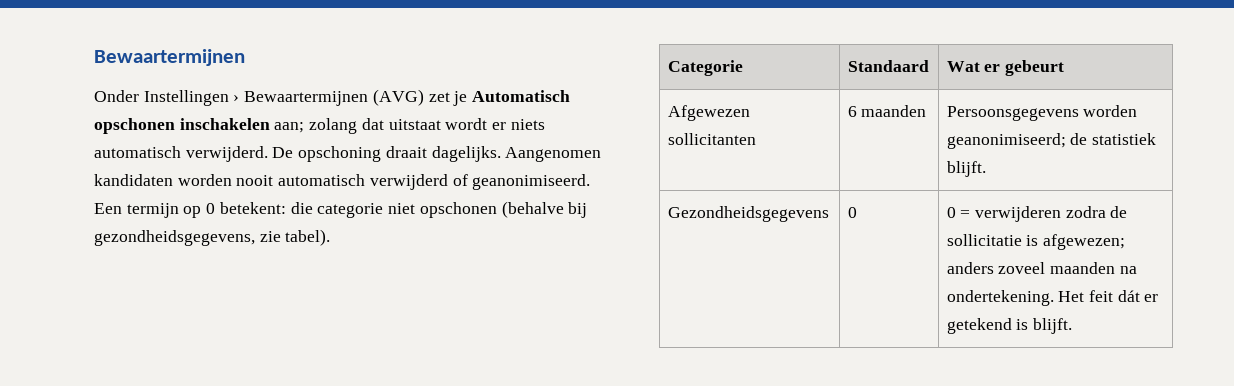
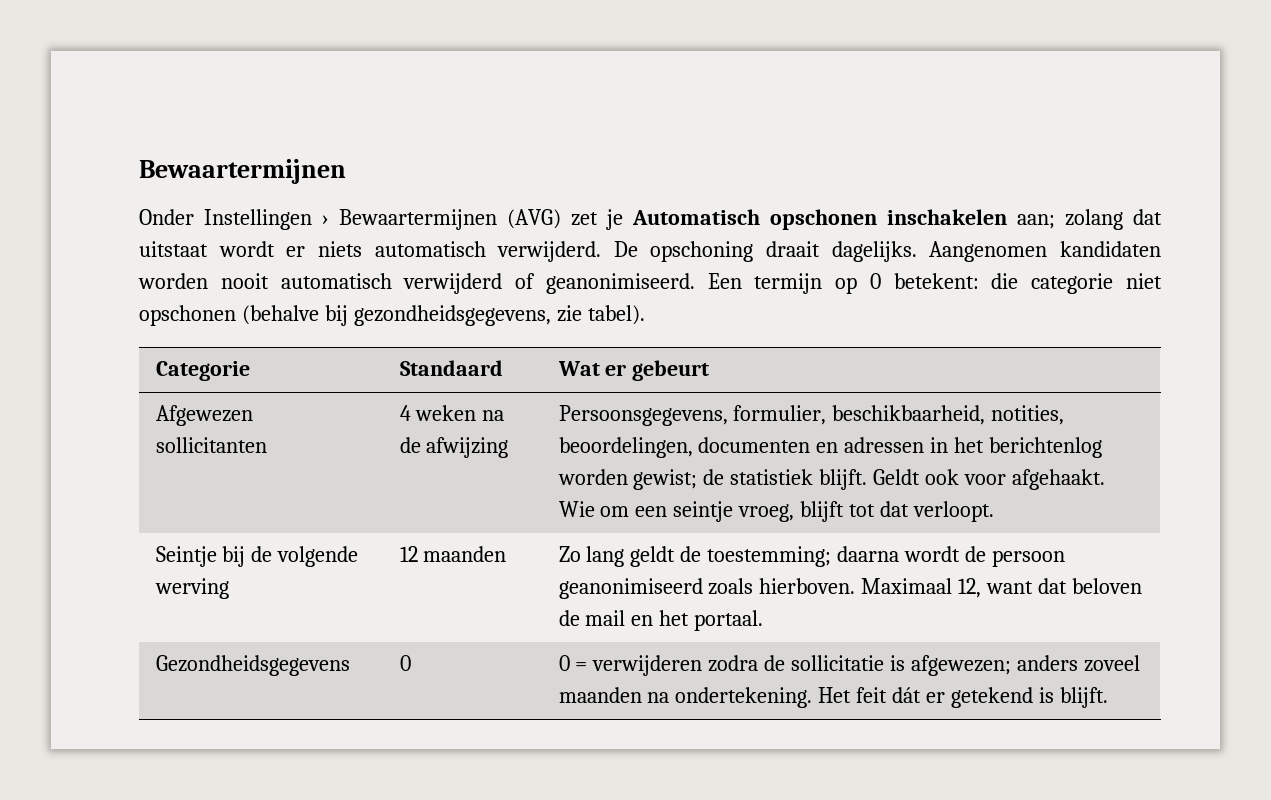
[847,105,927,117] [946,105,1138,121] [946,133,1156,149] [946,161,986,177] 6 maanden | Persoonsgegevens worden geanonimiseerd; de statistiek blijft. -> [399,405,505,421] [399,437,509,458] [558,405,1065,426] [558,437,1103,458] [557,469,1106,490] [558,501,995,522] [155,546,359,567] [154,578,229,599] [399,546,507,562] [558,546,1066,567] [558,578,1143,599] [558,610,764,631] 4 weken na de afwijzing | Persoonsgegevens, formulier, beschikbaarheid, notities, beoordelingen, documenten en adressen in het berichtenlog worden gewist; de statistiek blijft. Geldt ook voor afgehaakt. Wie om een seintje vroeg, blijft tot dat verloopt. // Seintje bij de volgende werving | 12 maanden | Zo lang geldt de toestemming; daarna wordt de persoon geanonimiseerd zoals hierboven. Maximaal 12, want dat beloven de mail en het portaal.

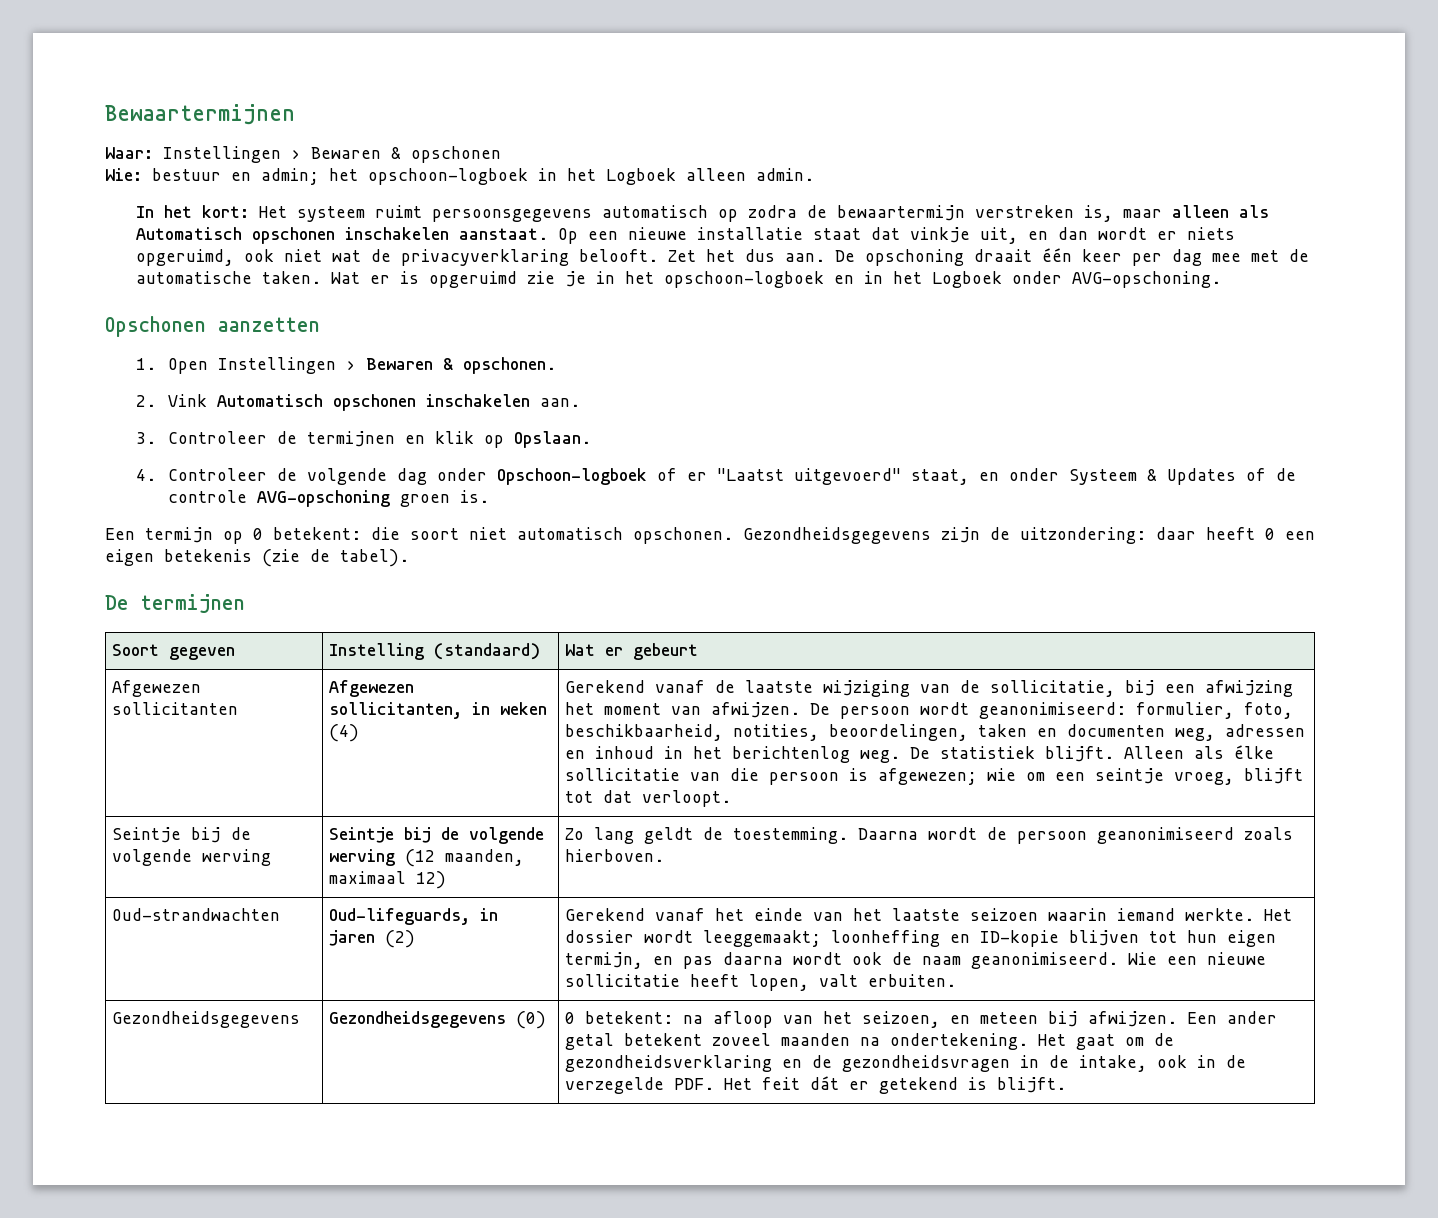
[139,209,1162,230] [139,241,1161,262] [138,273,695,294] Onder Instellingen › Bewaartermijnen (AVG) zet je Automatisch opschonen inschakelen aan; zolang dat uitstaat wordt er niets automatisch verwijderd. De opschoning draait dagelijks. Aangenomen kandidaten worden nooit automatisch verwijderd of geanonimiseerd. -> [105,146,501,163] [105,168,814,185] [136,205,1270,222] [136,227,1236,244] [136,248,1310,266] [136,271,1222,288] [105,316,320,337] [136,357,556,374] [136,394,580,411] [136,431,591,448] [136,468,1296,485] [167,490,489,507] Waar: Instellingen › Bewaren & opschonen // Wie: bestuur en admin; het opschoon-logboek in het Logboek alleen admin. // In het kort: Het systeem ruimt persoonsgegevens automatisch op zodra de bewaartermijn verstreken is, maar alleen als Automatisch opschonen inschakelen aanstaat. Op een nieuwe installatie staat dat vinkje uit, en dan wordt er niets opgeruimd, ook niet wat de privacyverklaring belooft. Zet het dus aan. De opschoning draait één keer per dag mee met de automatische taken. Wat er is opgeruimd zie je in het opschoon-logboek en in het Logboek onder AVG-opschoning. // Opschonen aanzetten // 1. Open Instellingen › Bewaren & opschonen. // 2. Vink Automatisch opschonen inschakelen aan. // 3. Controleer de termijnen en klik op Opslaan. // 4. Controleer de volgende dag onder Opschoon-logboek of er "Laatst uitgevoerd" staat, en onder Systeem & Updates of de controle AVG-opschoning groen is. //
[1031,273,1162,294] [139,305,645,326] [155,361,250,381] [399,360,503,376] categorie niet opschonen (behalve bij gezondheidsgegevens, zie tabel). // Categorie | Standaard -> [410,527,1315,544] [105,549,409,567] [105,594,245,614] [112,644,236,660] [329,643,541,660] soort niet automatisch opschonen. Gezondheidsgegevens zijn de uitzondering: daar heeft 0 een eigen betekenis (zie de tabel). // De termijnen // Soort gegeven | Instelling (standaard)
[399,405,505,421] [399,437,509,458] [558,405,1065,426] [558,437,1103,458] [557,469,1106,490] [558,501,595,517] 4 weken na de afwijzing | Persoonsgegevens, formulier, beschikbaarheid, notities, beoordelingen, documenten en adressen in het berichtenlog worden gewist; de statistiek blijft. Geldt ook voor afgehaakt. Wie -> [329,680,415,697] [329,702,548,719] [329,724,360,742] [565,680,1294,697] [565,702,1294,719] [565,724,1306,741] [565,745,1275,763] [565,768,1017,785] Afgewezen sollicitanten, in weken (4) | Gerekend vanaf de laatste wijziging van de sollicitatie, bij een afwijzing het moment van afwijzen. De persoon wordt geanonimiseerd: formulier, foto, beschikbaarheid, notities, beoordelingen, taken en documenten weg, adressen en inhoud in het berichtenlog weg. De statistiek blijft. Alleen als élke sollicitatie van die persoon is afgewezen; wie
[399,546,507,562] 12 maanden -> [329,827,545,844] [329,849,525,867] [329,871,447,889] Seintje bij de volgende werving (12 maanden, maximaal 12)
[707,546,900,567] toestemming; daarna -> [733,827,919,844] toestemming. Daarna
[861,578,1143,598] [558,610,764,631] Maximaal 12, want dat beloven de mail en het portaal. -> [112,908,281,921] [329,908,499,925] [329,930,416,948] [565,908,1293,921] [565,930,1277,947] [565,952,1267,969] [565,974,957,991] // Oud-strandwachten | Oud-lifeguards, in jaren (2) | Gerekend vanaf het einde van het laatste seizoen waarin iemand werkte. Het dossier wordt leeggemaakt; loonheffing en ID-kopie blijven tot hun eigen termijn, en pas daarna wordt ook de naam geanonimiseerd. Wie een nieuwe sollicitatie heeft lopen, valt erbuiten.
[399,655,411,671] [558,655,1079,676] 0 | 0 = verwijderen zodra de sollicitatie is afgewezen; anders -> [329,1011,547,1029] [565,1011,1278,1028] [565,1033,703,1050] Gezondheidsgegevens (0) | 0 betekent: na afloop van het seizoen, en meteen bij afwijzen. Een ander getal betekent
(852, 695) none -> [1076,1033,1175,1050] [565,1055,1247,1072] [565,1077,753,1094] gaat om de gezondheidsverklaring en de gezondheidsvragen in de intake, ook in de verzegelde PDF. Het

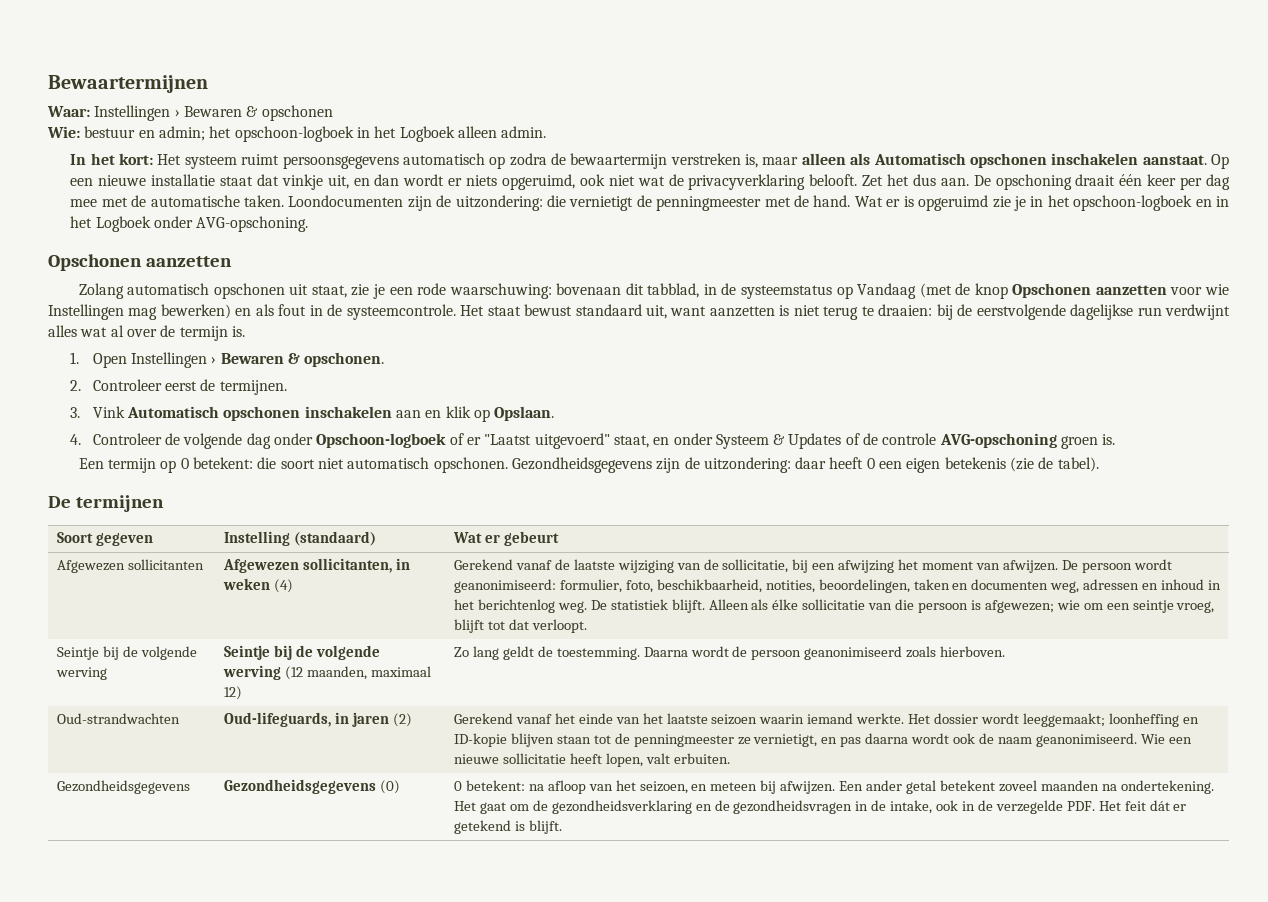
(322, 277) none -> [288,195,851,211] Loondocumenten zijn de uitzondering: die vernietigt de penningmeester met de hand.
(320, 324) none -> [78,283,1230,299] [48,304,1230,320] [48,325,245,341] // Zolang automatisch opschonen uit staat, zie je een rode waarschuwing: bovenaan dit tabblad, in de systeemstatus op Vandaag (met de knop Opschonen aanzetten voor wie Instellingen mag bewerken) en als fout in de systeemcontrole. Het staat bewust standaard uit, want aanzetten is niet terug te draaien: bij de eerstvolgende dagelijkse run verdwijnt alles wat al over de termijn is.
[167,394,580,411] [136,431,395,447] Vink Automatisch opschonen inschakelen aan. // 3. Controleer de termijnen -> [92,379,287,395] [70,406,421,421] Controleer eerst de termijnen. // 3. Vink Automatisch opschonen inschakelen aan
[1149,930,1277,947] [565,952,644,969] tot hun eigen termijn, -> [556,733,818,747] staan tot de penningmeester ze vernietigt,

